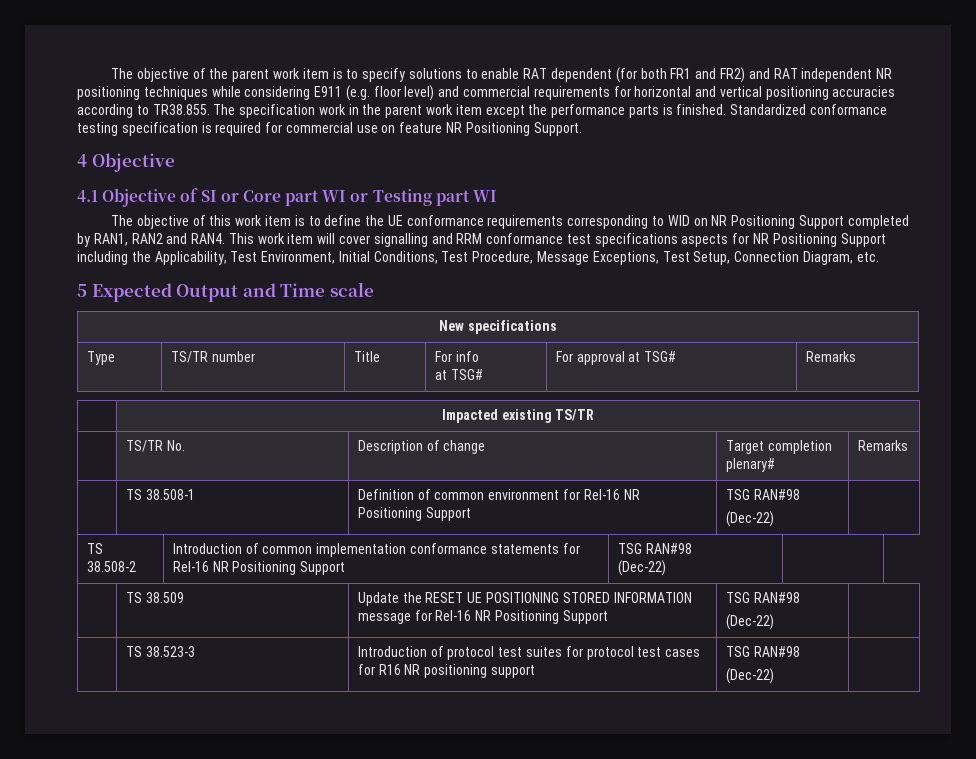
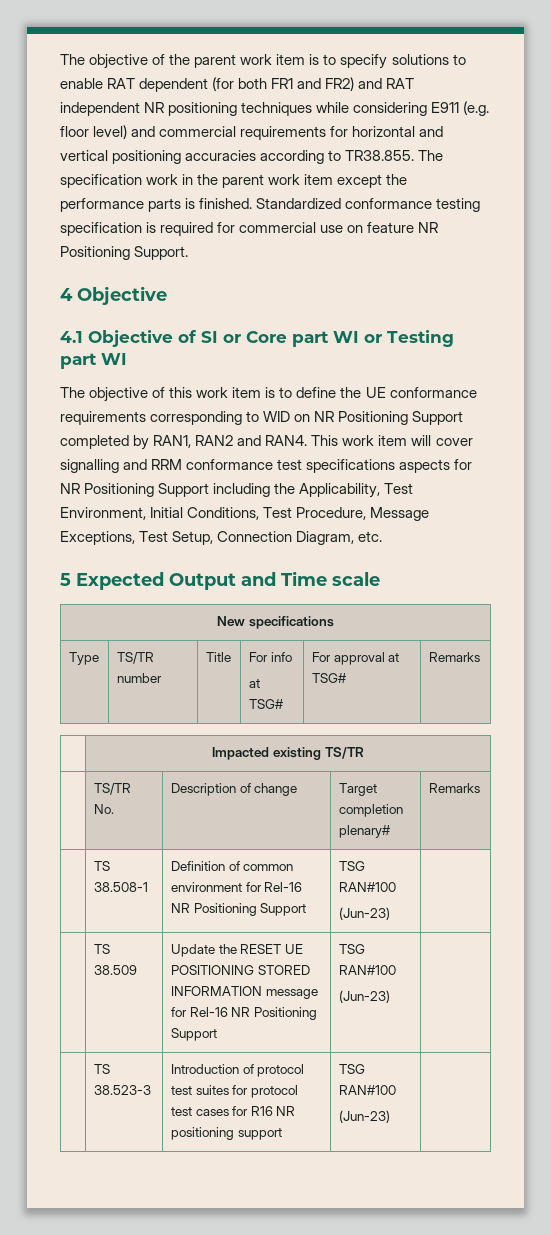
[753,489,800,500] [725,511,774,527] [86,543,103,554] [86,561,136,572] [172,543,580,557] [172,561,346,575] [617,543,692,554] [617,560,666,576] RAN#98 // (Dec-22) | // TS 38.508-2 | Introduction of common implementation conformance statements for Rel-16 NR Positioning Support | TSG RAN#98 // (Dec-22) -> [338,882,396,892] [338,907,390,920] RAN#100 // (Jun-23)
[753,592,800,603] [725,614,774,630] RAN#98 // (Dec-22) -> [338,965,396,975] [338,990,390,1003] RAN#100 // (Jun-23)
[753,646,800,657] [725,668,774,684] RAN#98 // (Dec-22) -> [338,1085,396,1095] [338,1110,390,1123] RAN#100 // (Jun-23)

